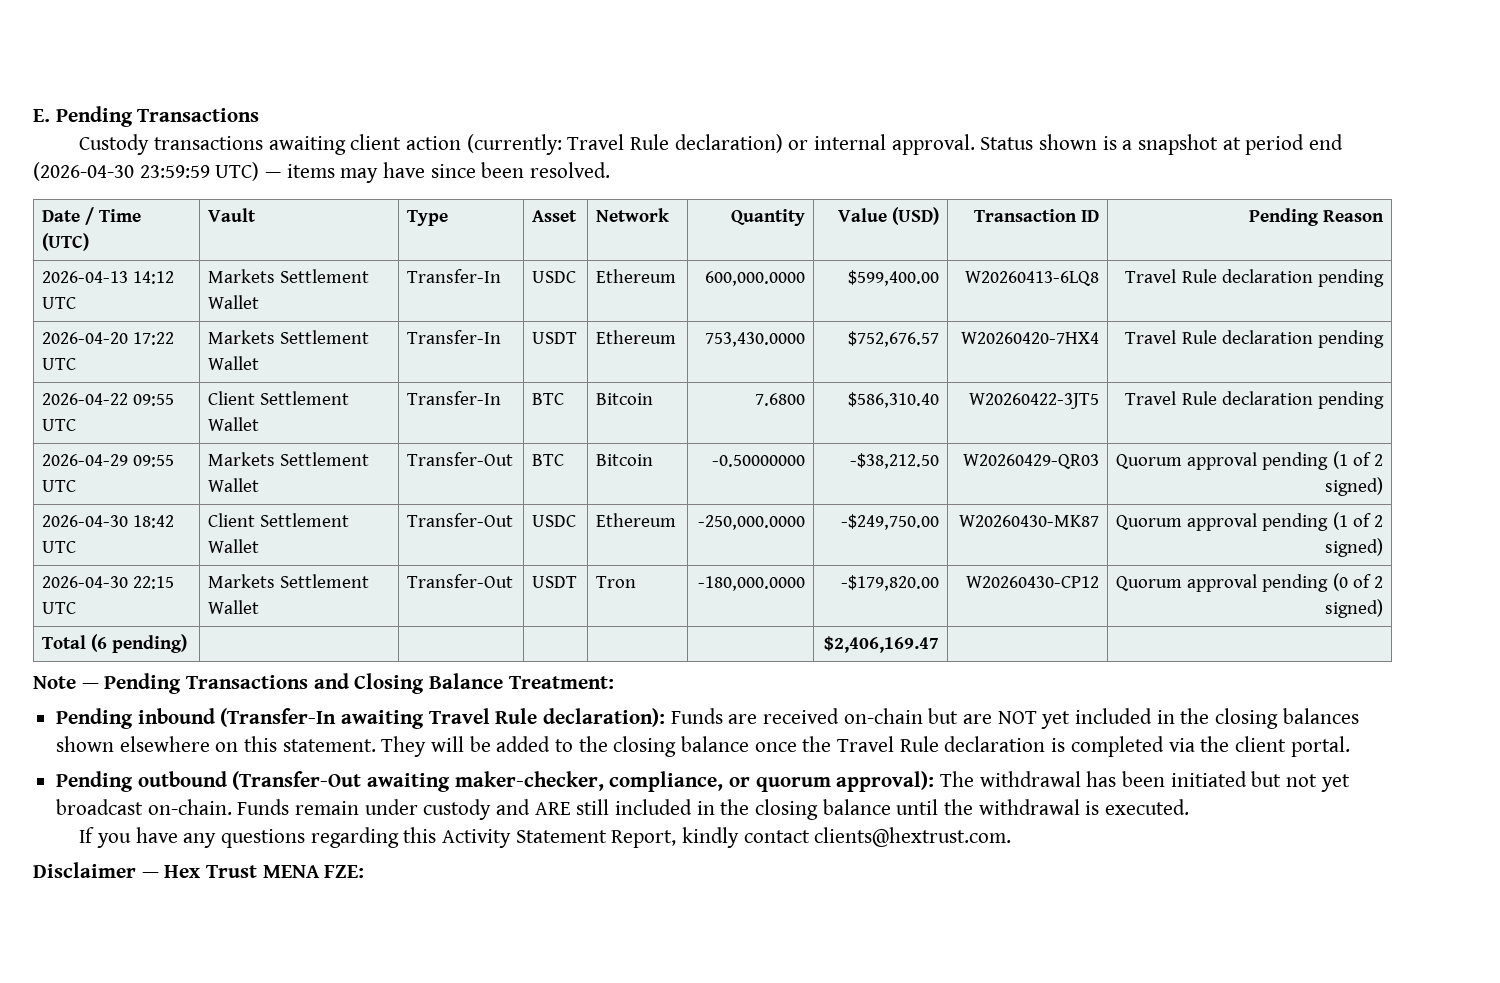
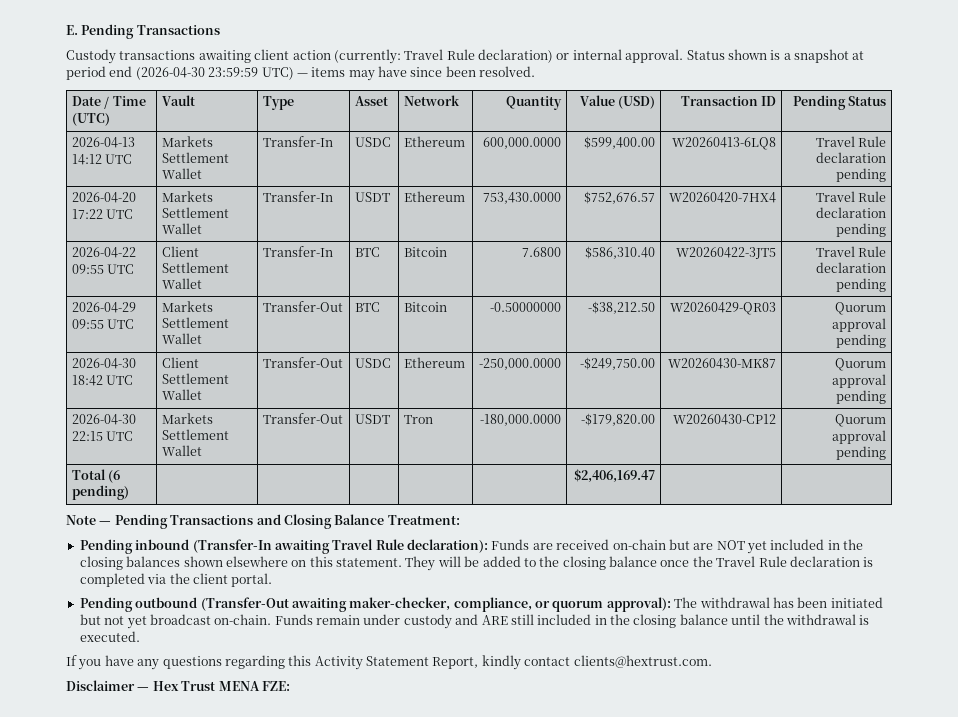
[1322,210,1384,222] Reason -> [848,96,887,106] Status
[1332,451,1383,469] [1324,477,1383,496] (1 of 2 signed) -> (887, 341) none
[1332,512,1383,530] [1324,538,1383,557] (1 of 2 signed) -> (887, 397) none
[1332,573,1383,591] [1324,599,1383,618] (0 of 2 signed) -> (887, 453) none

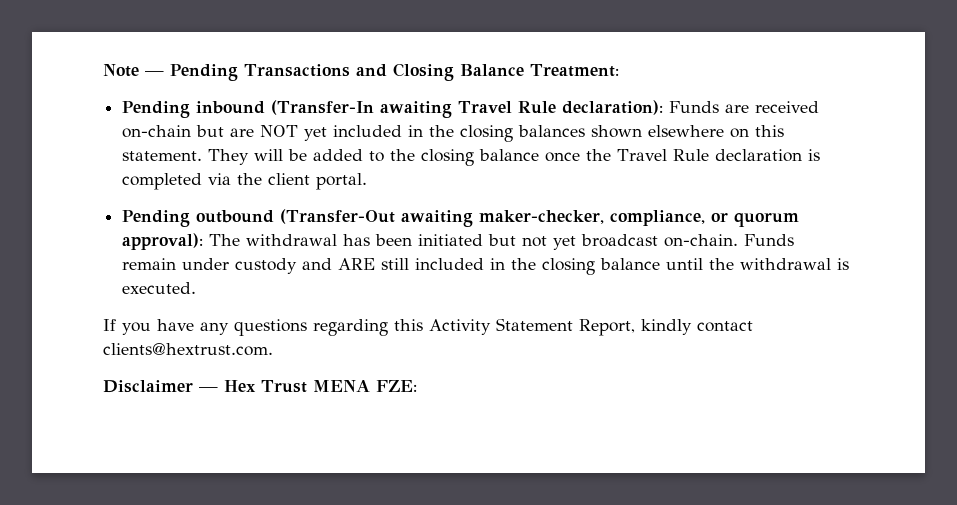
[66,24,220,39] [66,49,865,64] [66,66,536,81] [71,96,146,109] [71,113,110,126] [161,95,195,106] [262,96,294,110] [354,96,388,106] [403,95,460,106] [506,96,563,110] [579,95,656,109] [680,96,777,106] [792,95,887,110] [71,137,135,148] [71,154,133,165] [161,136,213,147] [161,152,229,163] [161,168,202,179] [262,136,333,147] [354,137,391,147] [403,136,465,147] [483,137,562,149] [584,136,656,149] [672,137,777,150] [815,136,887,147] [816,152,887,163] [836,168,887,182] [71,192,136,203] [71,209,134,219] [161,191,213,202] [161,207,229,218] [161,223,202,234] [262,191,333,202] [354,192,390,202] [403,191,465,202] [483,192,562,204] [584,191,656,204] [669,192,777,203] [815,191,887,202] [816,207,887,218] [836,223,887,237] [71,247,136,258] [71,264,135,274] [161,246,199,257] [161,262,229,273] [161,278,202,289] [262,246,333,257] [354,247,380,257] [403,247,447,257] [522,247,562,257] [585,246,656,259] [676,247,777,259] [815,246,887,257] [816,262,887,273] [836,278,887,292] [71,302,136,313] [71,319,135,329] [161,301,213,312] [161,317,229,328] [161,333,202,344] [262,301,343,312] [354,302,380,312] [403,302,447,312] [490,302,562,312] [588,301,656,314] [670,302,777,315] [835,302,887,315] [832,318,887,332] [836,334,887,348] [71,358,136,369] [71,375,134,386] [161,357,199,368] [161,373,229,384] [161,389,202,400] [262,357,343,368] [354,358,391,368] [403,357,465,368] [479,358,562,370] [580,357,656,370] [668,358,777,369] [835,358,887,371] [832,374,887,388] [836,390,887,404] [71,414,136,425] [71,431,134,441] [161,413,213,424] [161,429,229,440] [161,445,202,456] [262,413,343,424] [354,414,390,424] [403,415,433,424] [480,414,562,426] [581,413,656,426] [673,414,777,425] [835,414,887,427] [832,430,887,444] [836,446,887,460] [71,469,121,483] [71,485,129,500] [574,469,656,483] E. Pending Transactions // Custody transactions awaiting client action (currently: Travel Rule declaration) or internal approval. Status shown is a snapshot at period end (2026-04-30 23:59:59 UTC) — items may have since been resolved. // Date / Time (UTC) | Vault | Type | Asset | Network | Quantity | Value (USD) | Transaction ID | Pending Status // 2026-04-13 14:12 UTC | Markets Settlement Wallet | Transfer-In | USDC | Ethereum | 600,000.0000 | $599,400.00 | W20260413-6LQ8 | Travel Rule declaration pending // 2026-04-20 17:22 UTC | Markets Settlement Wallet | Transfer-In | USDT | Ethereum | 753,430.0000 | $752,676.57 | W20260420-7HX4 | Travel Rule declaration pending // 2026-04-22 09:55 UTC | Client Settlement Wallet | Transfer-In | BTC | Bitcoin | 7.6800 | $586,310.40 | W20260422-3JT5 | Travel Rule declaration pending // 2026-04-29 09:55 UTC | Markets Settlement Wallet | Transfer-Out | BTC | Bitcoin | -0.50000000 | -$38,212.50 | W20260429-QR03 | Quorum approval pending // 2026-04-30 18:42 UTC | Client Settlement Wallet | Transfer-Out | USDC | Ethereum | -250,000.0000 | -$249,750.00 | W20260430-MK87 | Quorum approval pending // 2026-04-30 22:15 UTC | Markets Settlement Wallet | Transfer-Out | USDT | Tron | -180,000.0000 | -$179,820.00 | W20260430-CP12 | Quorum approval pending // Total (6 pending) | | | | | | $2,406,169.47 | | // -> (103, 70) none

